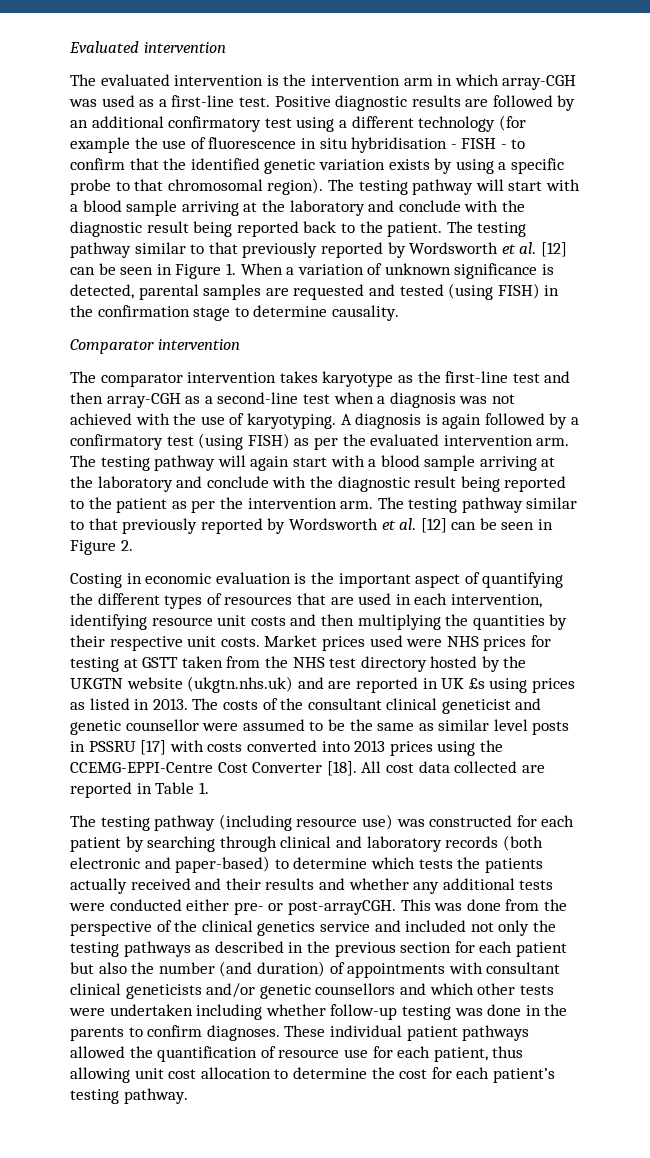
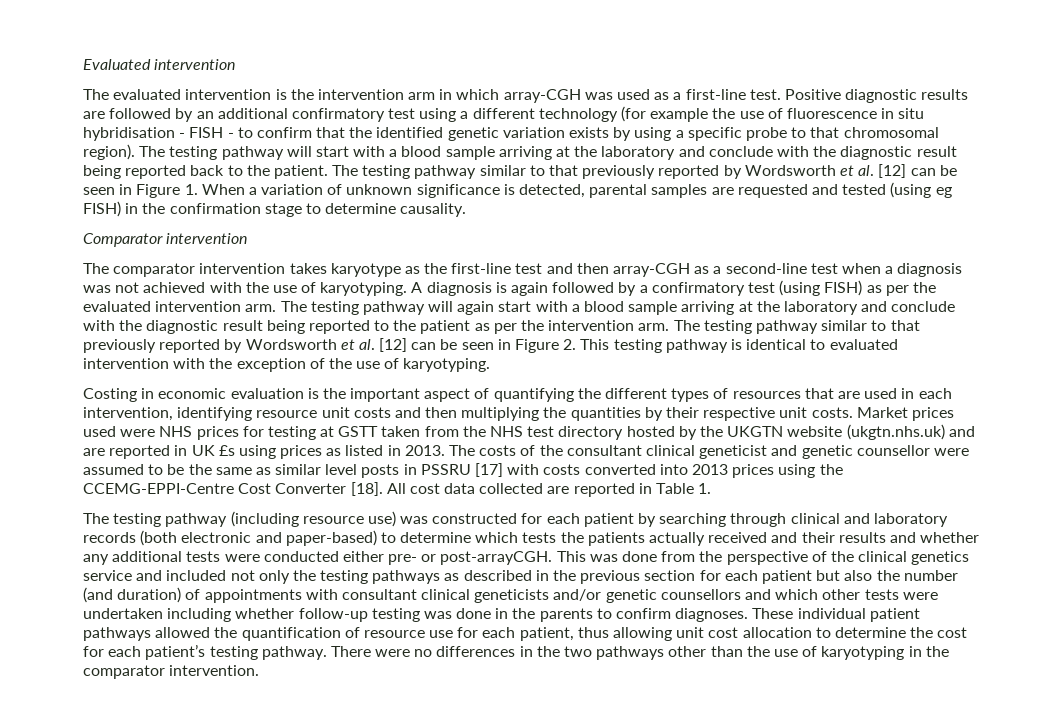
(494, 291) none -> [935,187,952,198] eg
(133, 545) none -> [580,339,898,353] [83,358,491,372] This testing pathway is identical to evaluated intervention with the exception of the use of karyotyping.
(188, 1096) none -> [330,646,949,660] [83,665,260,679] There were no differences in the two pathways other than the use of karyotyping in the comparator intervention.

